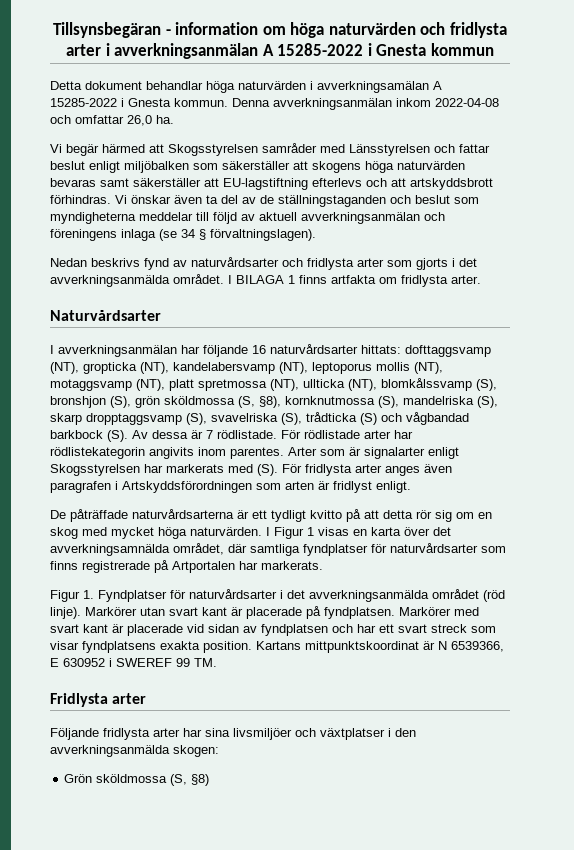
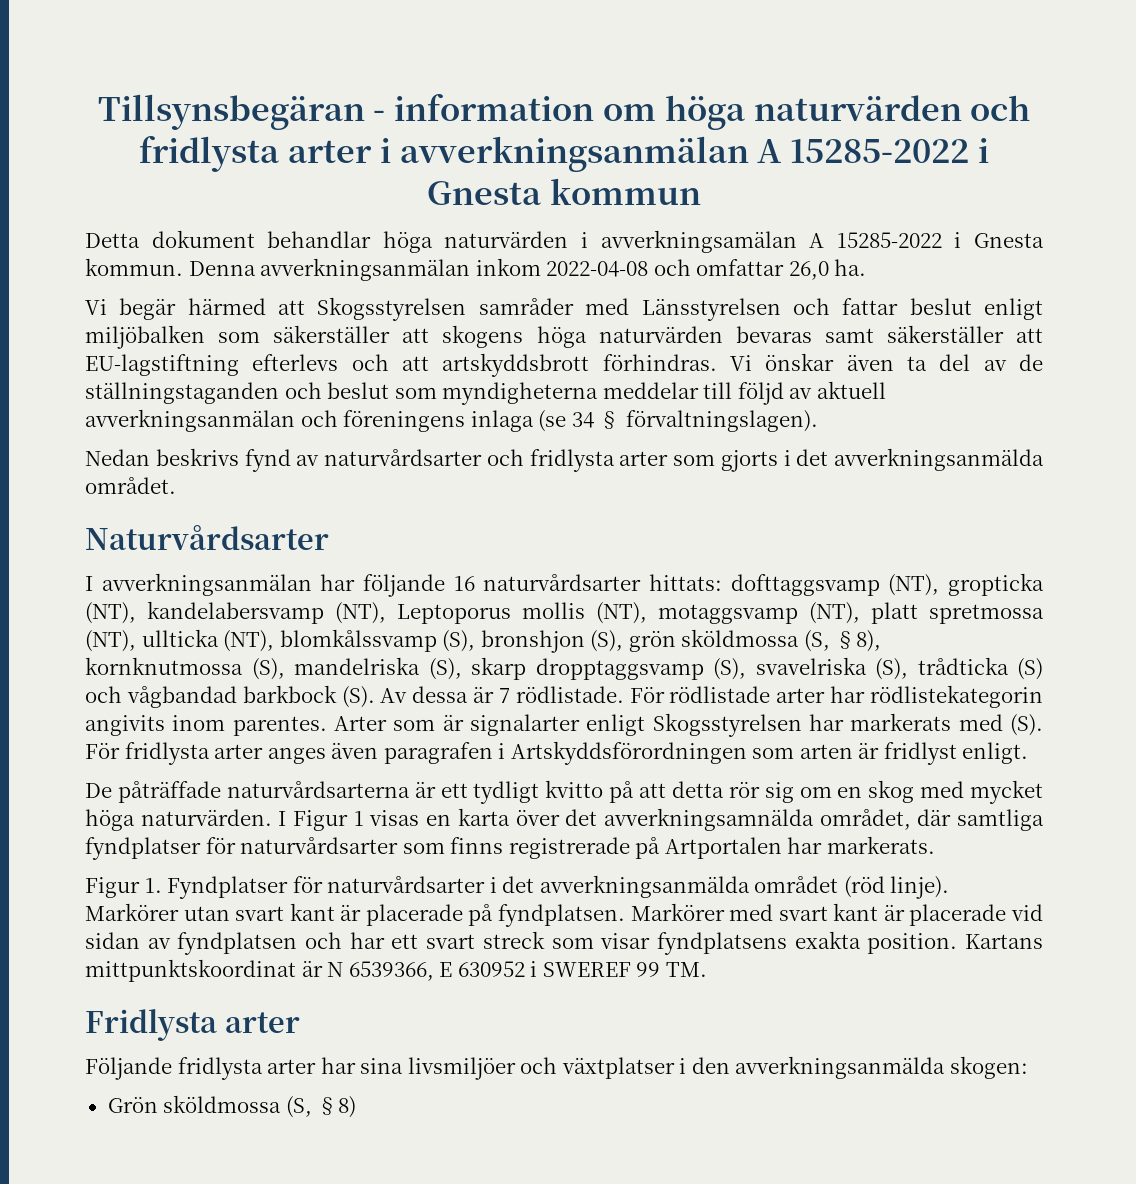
[228,275,481,287] I BILAGA 1 finns artfakta om fridlysta arter. -> (176, 485) none
[312,362,372,374] leptoporus -> [397,604,511,624] Leptoporus

